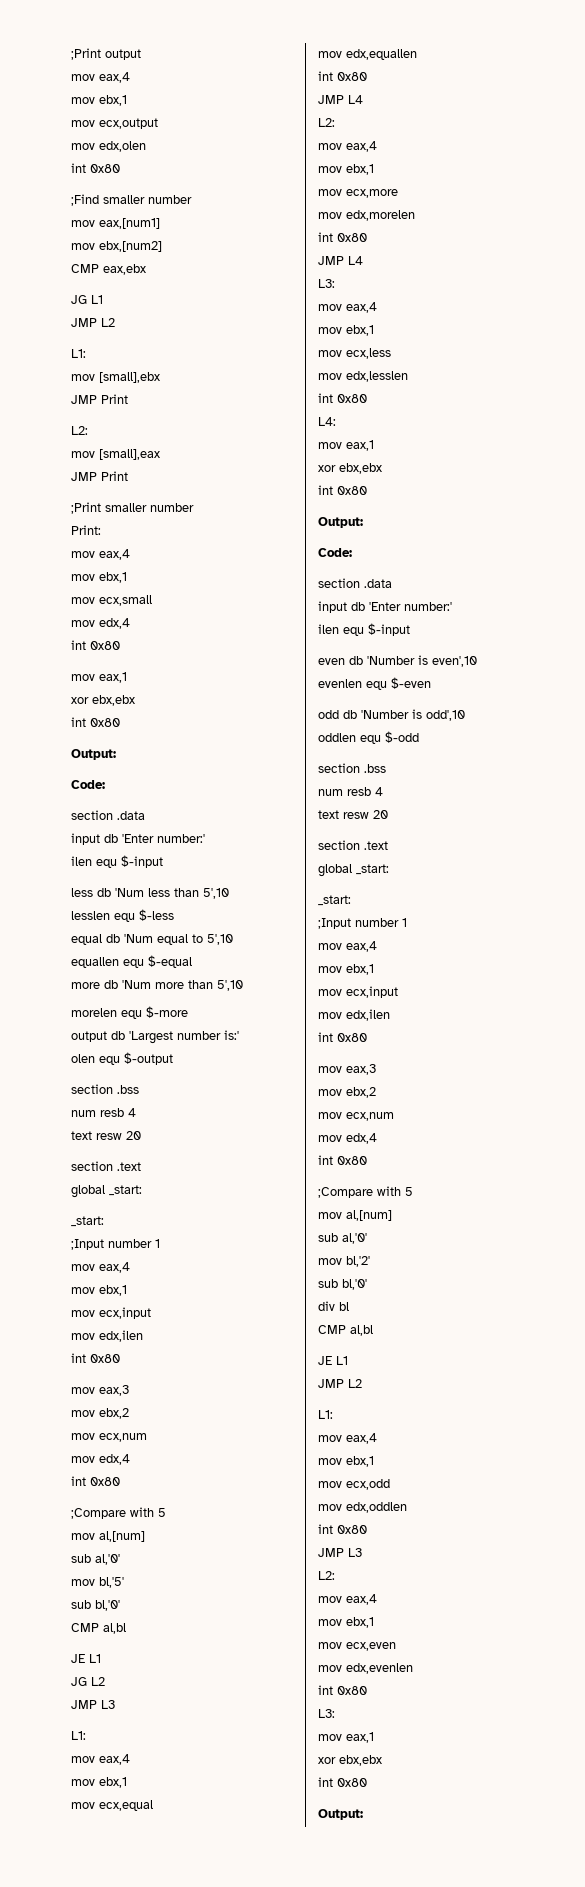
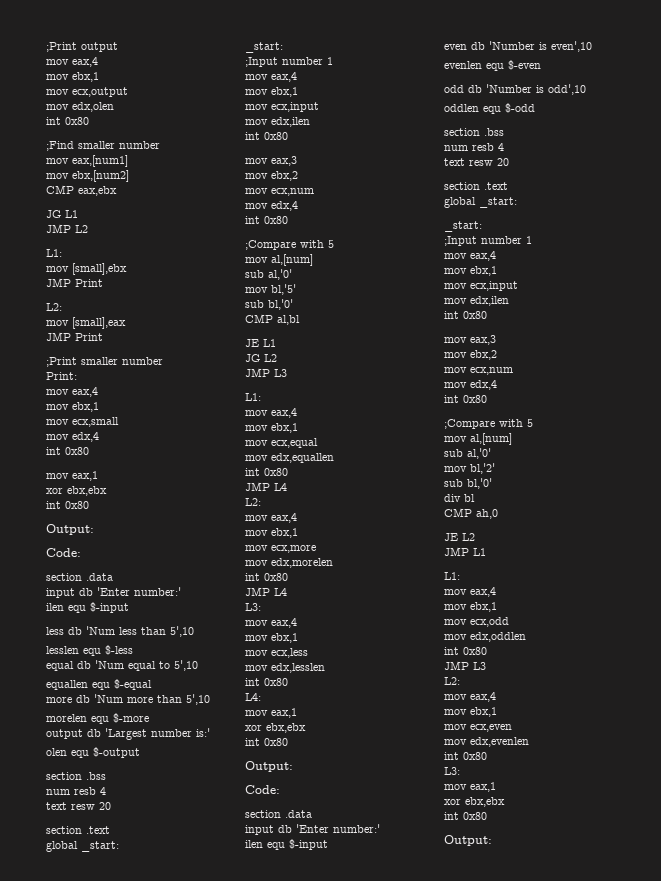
[350,1325,373,1336] [318,1356,348,1365] [318,1379,362,1388] al,bl // JE L1 // JMP L2 -> [476,509,498,519] [444,533,475,541] [444,547,486,556] ah,0 // JE L2 // JMP L1

